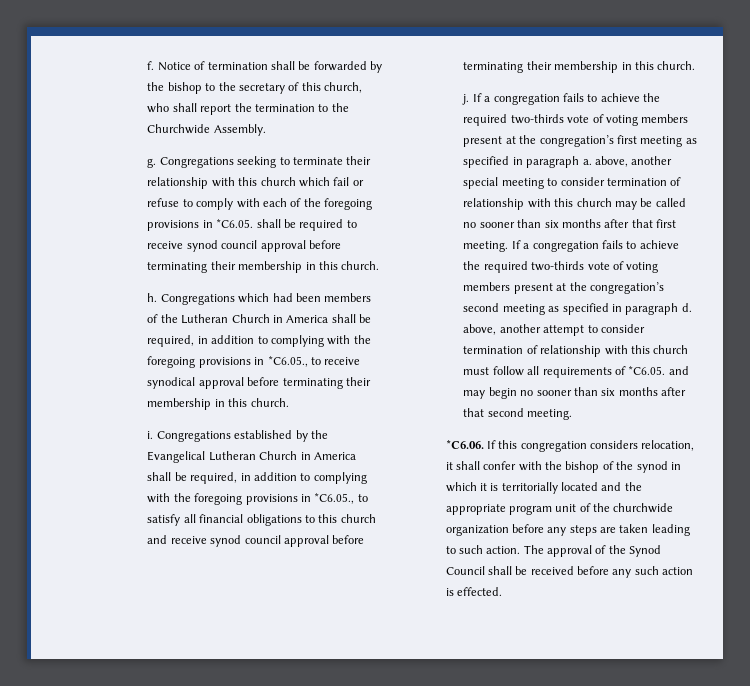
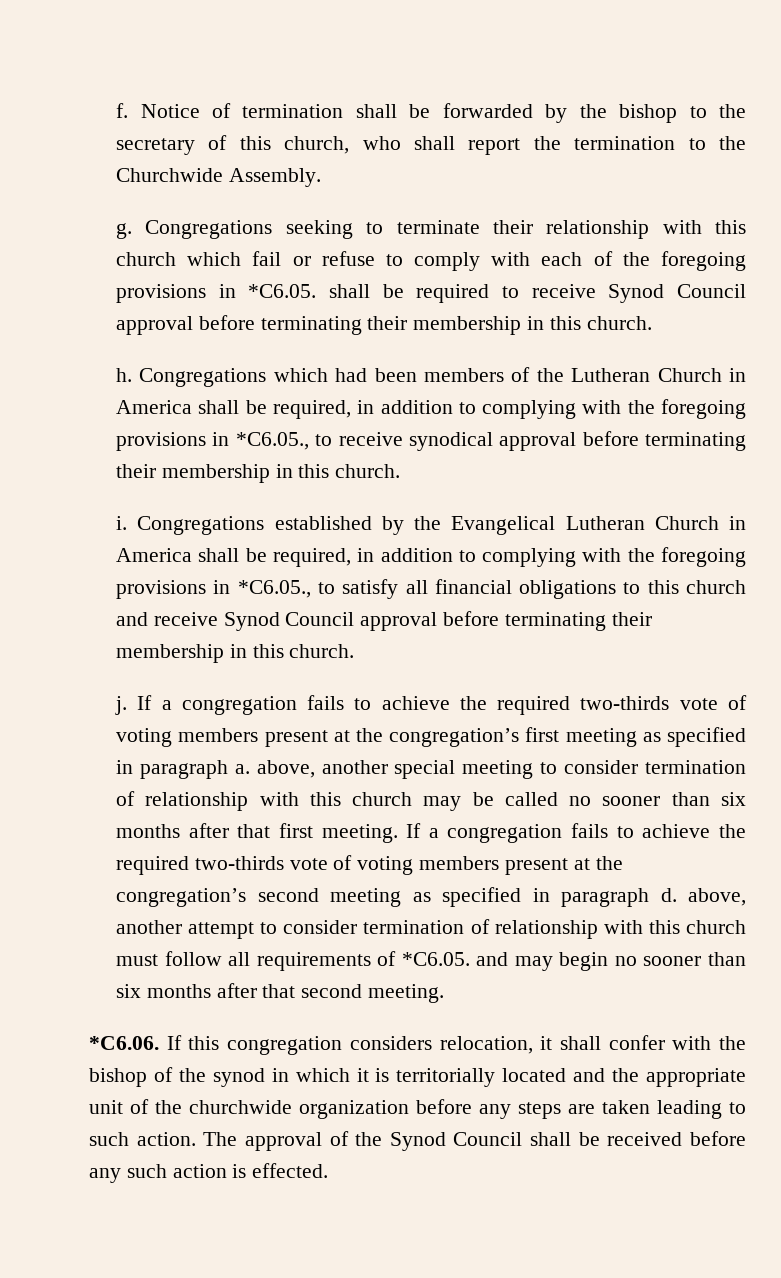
[186,240,258,252] synod council -> [608,284,746,303] Synod Council
[210,535,281,547] synod council -> [223,612,355,631] Synod Council
[508,505,552,515] program -> (746, 1077) none

